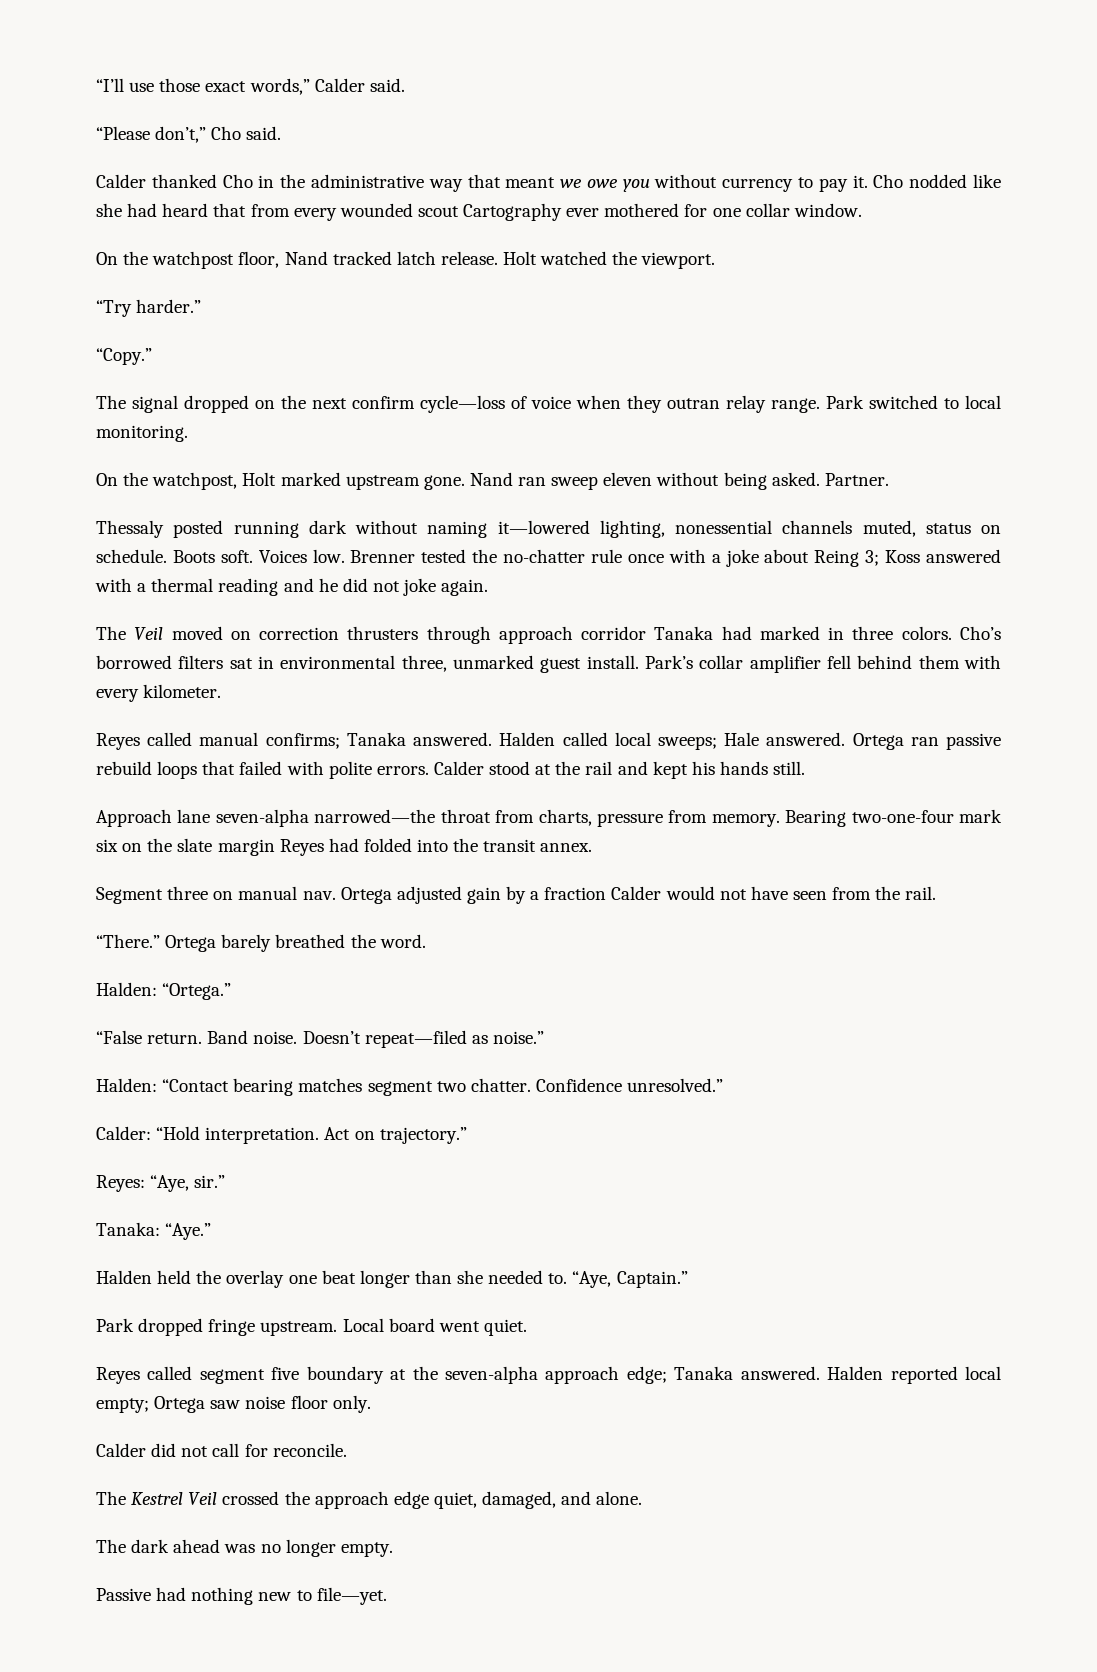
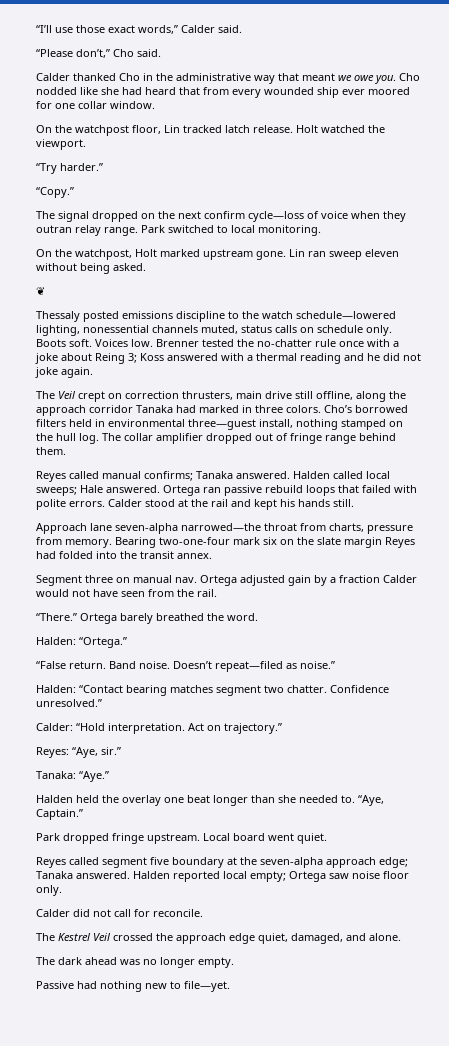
[622,174,868,192] you without currency to pay it. -> [374,75,396,84] you.
[417,203,680,221] scout Cartography ever mothered -> [317,87,410,98] ship ever moored
[284,251,328,265] Nand -> [164,125,180,133] Lin
[469,472,513,486] Nand -> [289,249,305,257] Lin
[824,473,889,486] Partner. -> [36,287,45,295] // ❦
[233,520,590,538] running dark without naming it—lowered -> [122,311,396,322] emissions discipline to the watch schedule—lowered
[981,525,1001,534] [96,549,167,563] on schedule. -> [275,325,392,336] calls on schedule only.
[171,626,223,640] moved -> [78,391,105,402] crept
[347,626,491,644] thrusters through -> [182,391,406,402] thrusters, main drive still offline, along the
[229,658,253,669] sat -> [69,419,92,427] held
[401,655,1002,673] [96,684,222,702] three, unmarked guest install. Park’s collar amplifier fell behind them with every kilometer. -> [188,419,403,430] [36,433,396,444] [36,447,66,455] three—guest install, nothing stamped on the hull log. The collar amplifier dropped out of fringe range behind them.

